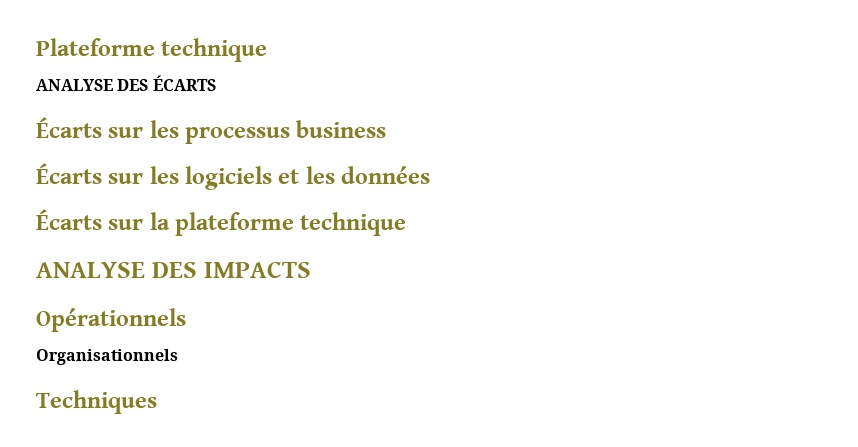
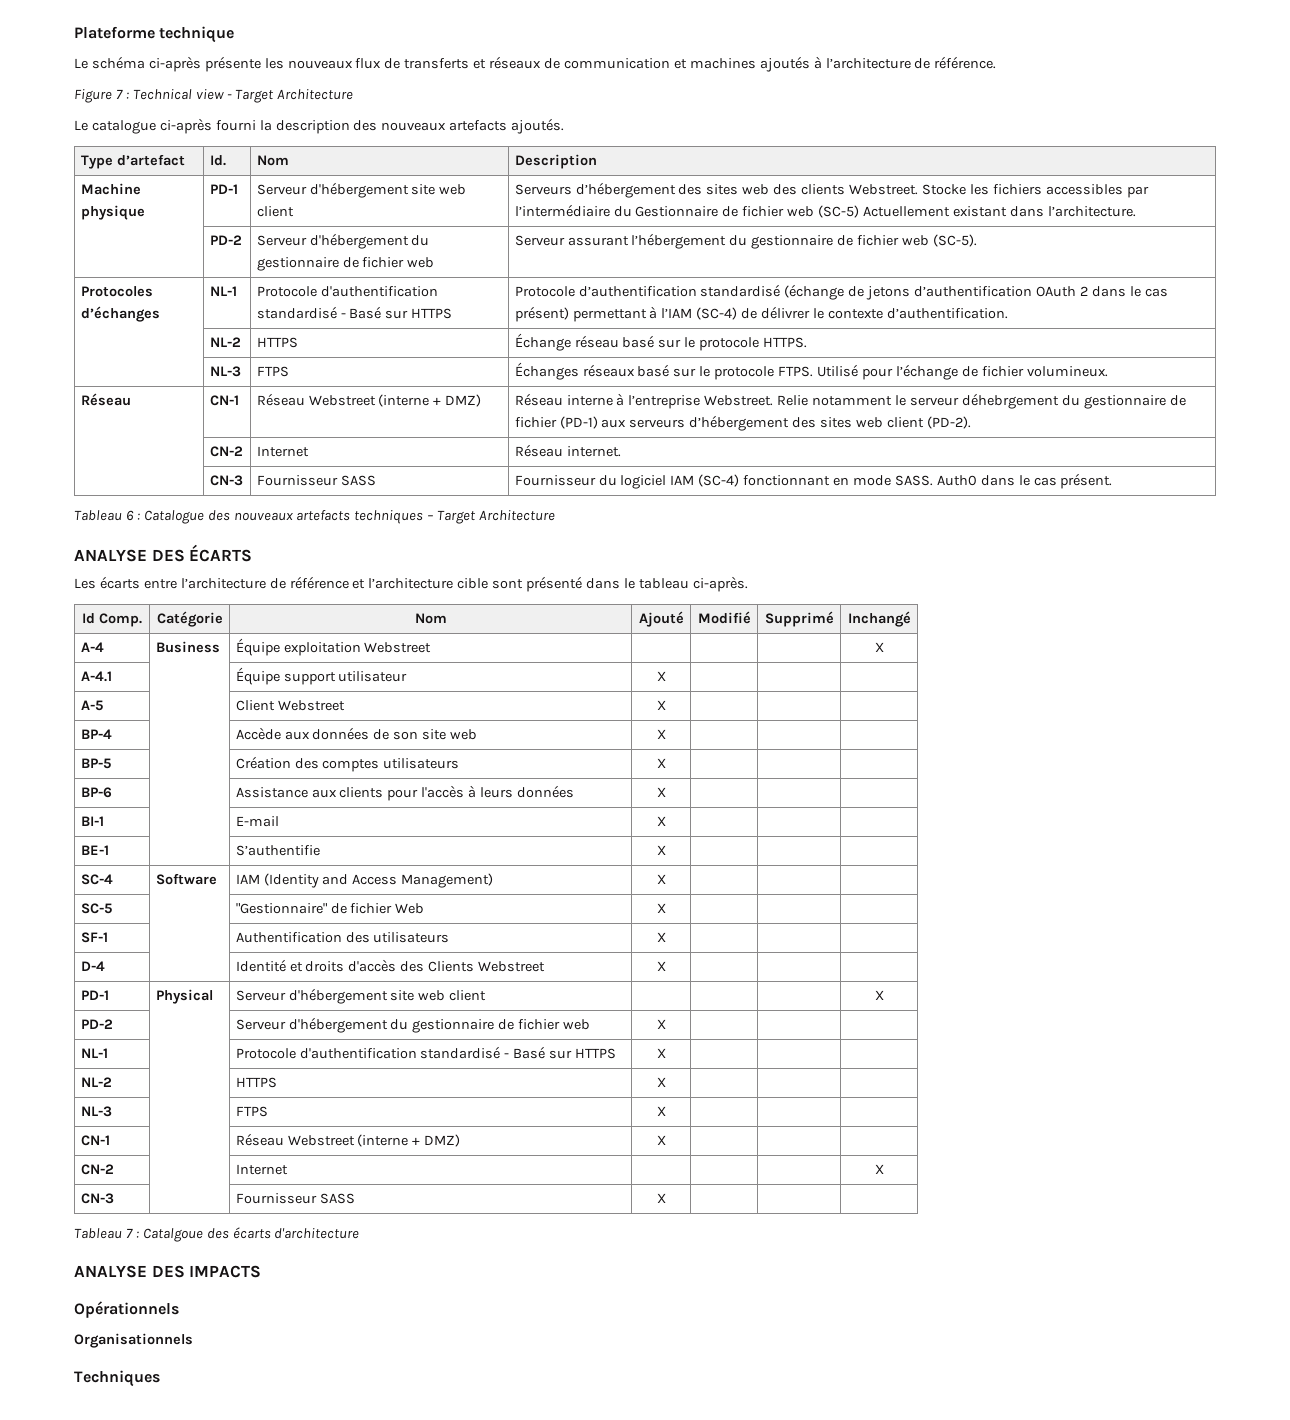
[36,75,216,91] [36,117,387,144] [36,163,431,190] [36,209,407,236] ANALYSE DES ÉCARTS // Écarts sur les processus business // Écarts sur les logiciels et les données // Écarts sur la plateforme technique -> [74,56,997,72] [74,89,354,103] [74,118,565,134] [80,154,185,169] [209,155,226,166] [256,155,289,166] [514,154,597,169] [80,183,141,195] [80,205,145,220] [209,184,238,194] [256,182,467,198] [256,206,294,217] [514,182,1149,198] [514,204,1136,218] [209,235,242,245] [256,233,430,249] [256,257,435,271] [514,233,977,249] [80,286,153,297] [80,306,160,322] [209,286,237,296] [256,286,438,297] [256,306,453,319] [514,284,1168,300] [514,306,1008,322] [209,337,241,347] [256,337,298,348] [514,333,808,351] [209,366,241,377] [256,366,289,377] [514,362,1108,380] [80,393,131,406] [209,395,239,406] [256,393,482,407] [514,393,1186,409] [514,415,971,431] [209,446,243,457] [256,446,309,457] [514,444,621,457] [209,475,243,486] [256,475,376,486] [514,473,1113,489] [74,510,556,524] [74,544,253,562] [74,576,748,592] [82,613,142,627] [156,611,223,627] [414,613,447,624] [638,611,684,627] [697,611,751,624] [764,611,834,627] [847,611,911,627] [80,642,104,652] [155,641,220,653] [235,638,432,656] [874,642,884,652] [80,671,112,682] [235,667,408,685] [656,671,666,681] [80,700,103,711] [235,700,345,711] [656,700,666,710] [80,729,112,739] [235,727,478,740] [656,729,666,739] [80,758,111,769] [235,756,460,772] [656,758,666,768] [80,787,112,798] [235,785,575,801] [656,787,666,797] [80,816,104,826] [235,816,279,827] [656,816,666,826] [80,845,109,855] [235,845,320,856] [656,845,666,855] [80,874,113,885] [155,873,217,885] [235,873,494,888] [656,874,666,884] [80,903,112,914] [235,903,425,914] [656,903,666,913] [80,932,108,943] [235,932,450,943] [656,932,666,942] [80,961,105,971] [235,959,546,972] [656,961,666,971] [80,990,109,1000] [155,989,213,1004] [235,988,487,1004] [874,990,884,1000] [80,1019,113,1029] [235,1017,591,1033] [656,1019,666,1029] [80,1048,108,1058] [235,1046,617,1059] [656,1048,666,1058] [80,1077,112,1087] [235,1077,277,1088] [656,1077,666,1087] [80,1106,112,1117] [235,1106,268,1117] [656,1106,666,1116] [80,1135,110,1146] [235,1133,461,1147] [656,1135,666,1145] [80,1164,114,1175] [235,1164,288,1175] [874,1164,884,1174] [80,1193,114,1204] [235,1193,355,1204] [656,1193,666,1203] [74,1227,360,1242] Le schéma ci-après présente les nouveaux flux de transferts et réseaux de communication et machines ajoutés à l’architecture de référence. // Figure 7 : Technical view - Target Architecture // Le catalogue ci-après fourni la description des nouveaux artefacts ajoutés. // Type d’artefact | Id. | Nom | Description // Machine physique | PD-1 | Serveur d'hébergement site web client | Serveurs d’hébergement des sites web des clients Webstreet. Stocke les fichiers accessibles par l’intermédiaire du Gestionnaire de fichier web (SC-5) Actuellement existant dans l’architecture. // | PD-2 | Serveur d'hébergement du gestionnaire de fichier web | Serveur assurant l’hébergement du gestionnaire de fichier web (SC-5). // Protocoles d’échanges | NL-1 | Protocole d'authentification standardisé - Basé sur HTTPS | Protocole d’authentification standardisé (échange de jetons d’authentification OAuth 2 dans le cas présent) permettant à l’IAM (SC-4) de délivrer le contexte d’authentification. // | NL-2 | HTTPS | Échange réseau basé sur le protocole HTTPS. // | NL-3 | FTPS | Échanges réseaux basé sur le protocole FTPS. Utilisé pour l’échange de fichier volumineux. // Réseau | CN-1 | Réseau Webstreet (interne + DMZ) | Réseau interne à l’entreprise Webstreet. Relie notamment le serveur déhebrgement du gestionnaire de fichier (PD-1) aux serveurs d’hébergement des sites web client (PD-2). // | CN-2 | Internet | Réseau internet. // | CN-3 | Fournisseur SASS | Fournisseur du logiciel IAM (SC-4) fonctionnant en mode SASS. Auth0 dans le cas présent. // Tableau 6 : Catalogue des nouveaux artefacts techniques – Target Architecture // ANALYSE DES ÉCARTS // Les écarts entre l’architecture de référence et l’architecture cible sont présenté dans le tableau ci-après. // Id Comp. | Catégorie | Nom | Ajouté | Modifié | Supprimé | Inchangé // A-4 | Business | Équipe exploitation Webstreet | | | | X // A-4.1 | | Équipe support utilisateur | X | | | // A-5 | | Client Webstreet | X | | | // BP-4 | | Accède aux données de son site web | X | | | // BP-5 | | Création des comptes utilisateurs | X | | | // BP-6 | | Assistance aux clients pour l'accès à leurs données | X | | | // BI-1 | | E-mail | X | | | // BE-1 | | S’authentifie | X | | | // SC-4 | Software | IAM (Identity and Access Management) | X | | | // SC-5 | | "Gestionnaire" de fichier Web | X | | | // SF-1 | | Authentification des utilisateurs | X | | | // D-4 | | Identité et droits d'accès des Clients Webstreet | X | | | // PD-1 | Physical | Serveur d'hébergement site web client | | | | X // PD-2 | | Serveur d'hébergement du gestionnaire de fichier web | X | | | // NL-1 | | Protocole d'authentification standardisé - Basé sur HTTPS | X | | | // NL-2 | | HTTPS | X | | | // NL-3 | | FTPS | X | | | // CN-1 | | Réseau Webstreet (interne + DMZ) | X | | | // CN-2 | | Internet | | | | X // CN-3 | | Fournisseur SASS | X | | | // Tableau 7 : Catalgoue des écarts d'architecture

